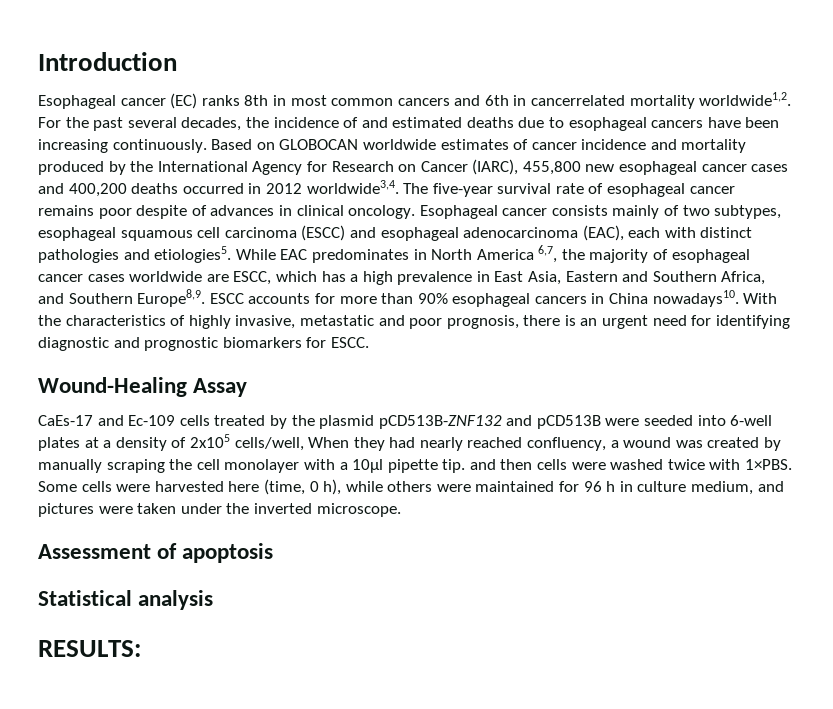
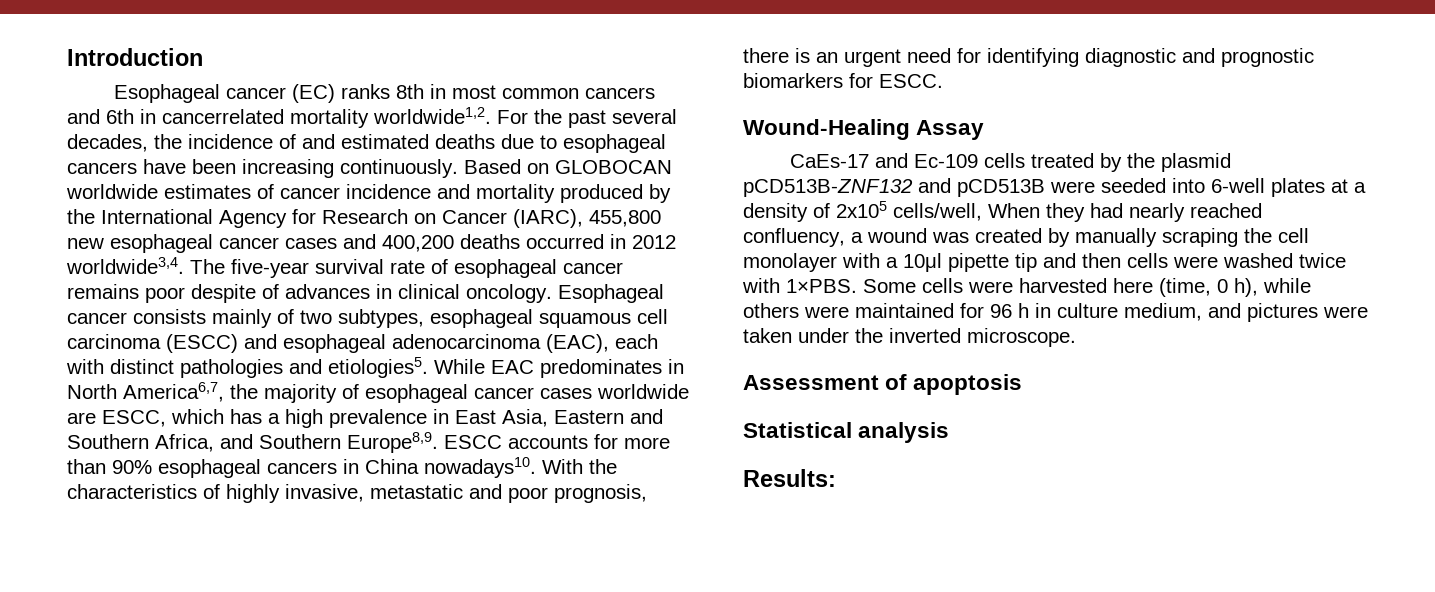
[476,245,558,263] America 6,7, -> [123,382,224,402] America6,7,
[442,459,466,473] tip. -> [1015,253,1037,272] tip
[38,640,141,657] RESULTS: -> [743,469,836,487] Results:

